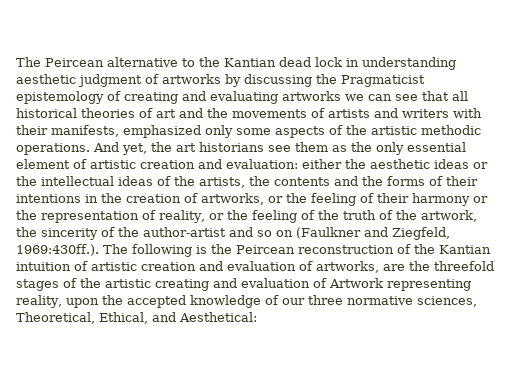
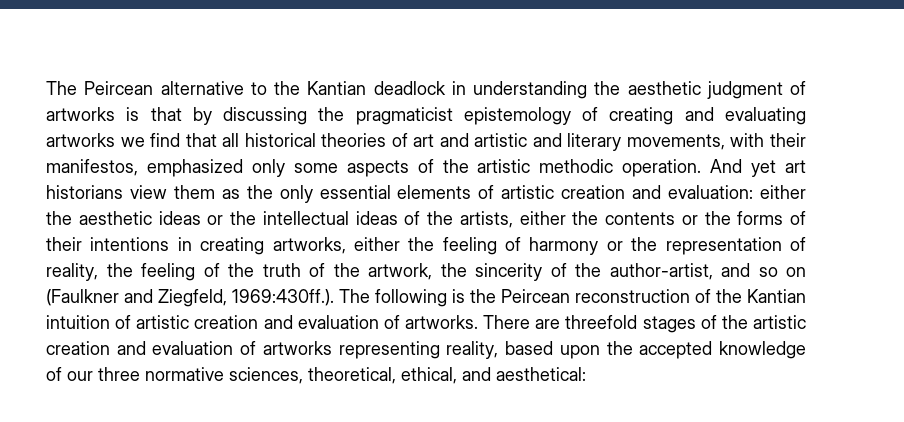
[279,57,342,67] dead lock -> [373,81,446,95] deadlock
(456, 63) none -> [594,81,621,95] the
(221, 79) none -> [126,107,182,121] is that
[341,75,425,87] Pragmaticist -> [355,107,453,125] pragmaticist
[368,94,418,101] can see -> [150,133,181,147] find
[207,108,449,118] the movements of artists and writers -> [474,133,725,151] artistic and literary movements,
[51,125,119,137] manifests, -> [46,159,138,176] manifestos,
[16,142,172,155] operations. And yet, the -> [622,159,777,177] operation. And yet
[268,145,291,152] see -> [129,185,167,199] view
[16,159,70,169] element -> [397,185,472,199] elements
(245, 182) none -> [519,211,566,225] either
[334,176,358,186] and -> [681,215,698,225] or
[101,193,409,206] the creation of artworks, or the feeling of their -> [200,237,522,255] creating artworks, either the feeling of
[208,213,224,220] or -> (98, 272) none
[143,227,226,237] author-artist -> [609,263,713,280] author-artist,
[316,261,430,273] artworks, are the -> [405,315,561,329] artworks. There are
[155,278,383,291] creating and evaluation of Artwork -> [46,341,332,355] creation and evaluation of artworks
(62, 301) none -> [505,341,554,355] based
[16,312,257,324] Theoretical, Ethical, and Aesthetical: -> [308,367,586,384] theoretical, ethical, and aesthetical:

